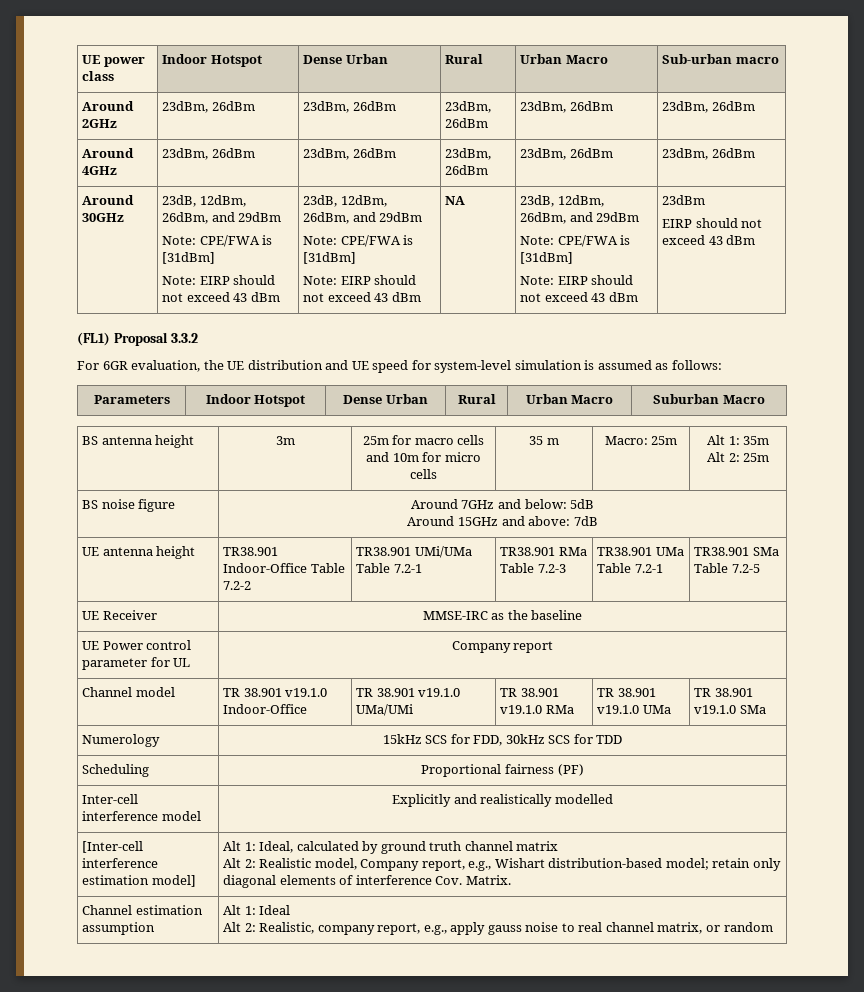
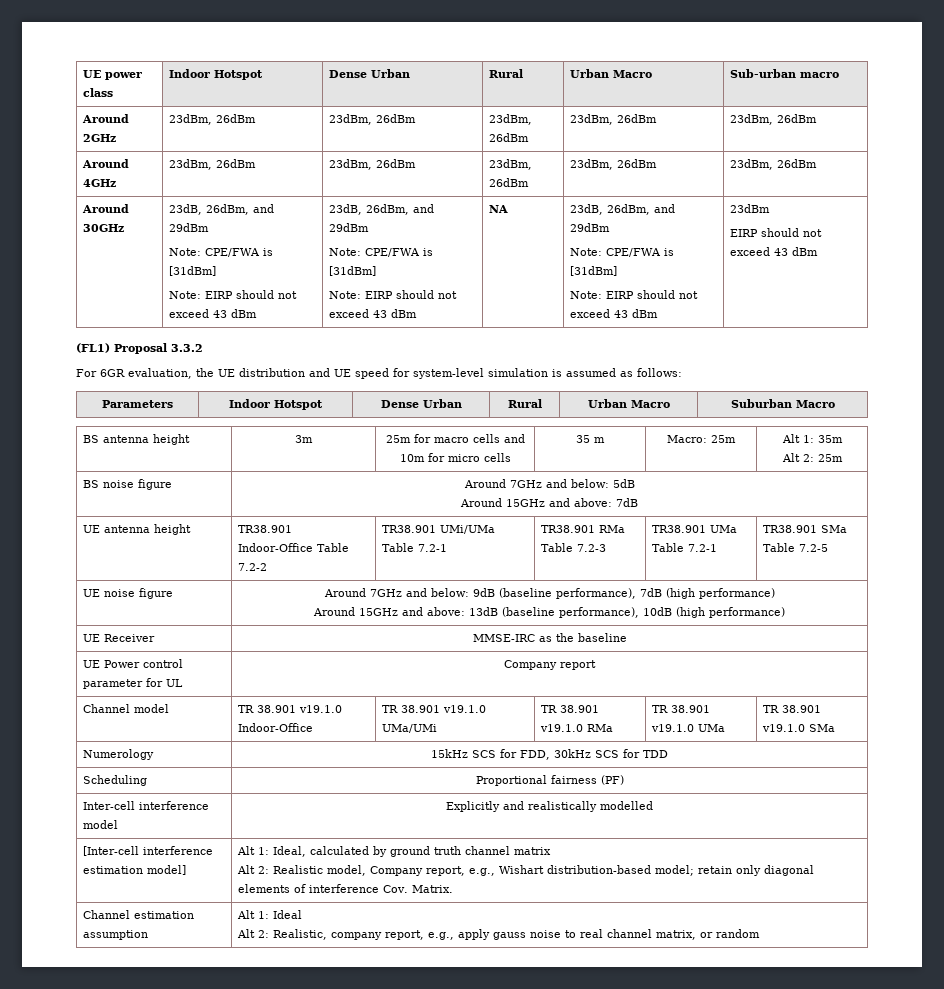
[199,195,246,207] 12dBm, -> (202, 209) none
[340,195,387,207] 12dBm, -> (362, 209) none
[557,195,604,207] 12dBm, -> (603, 209) none
(760, 568) none -> [82,588,173,599] [323,588,775,599] [313,607,786,618] // UE noise figure | Around 7GHz and below: 9dB (baseline performance), 7dB (high performance) // Around 15GHz and above: 13dB (baseline performance), 10dB (high performance)

